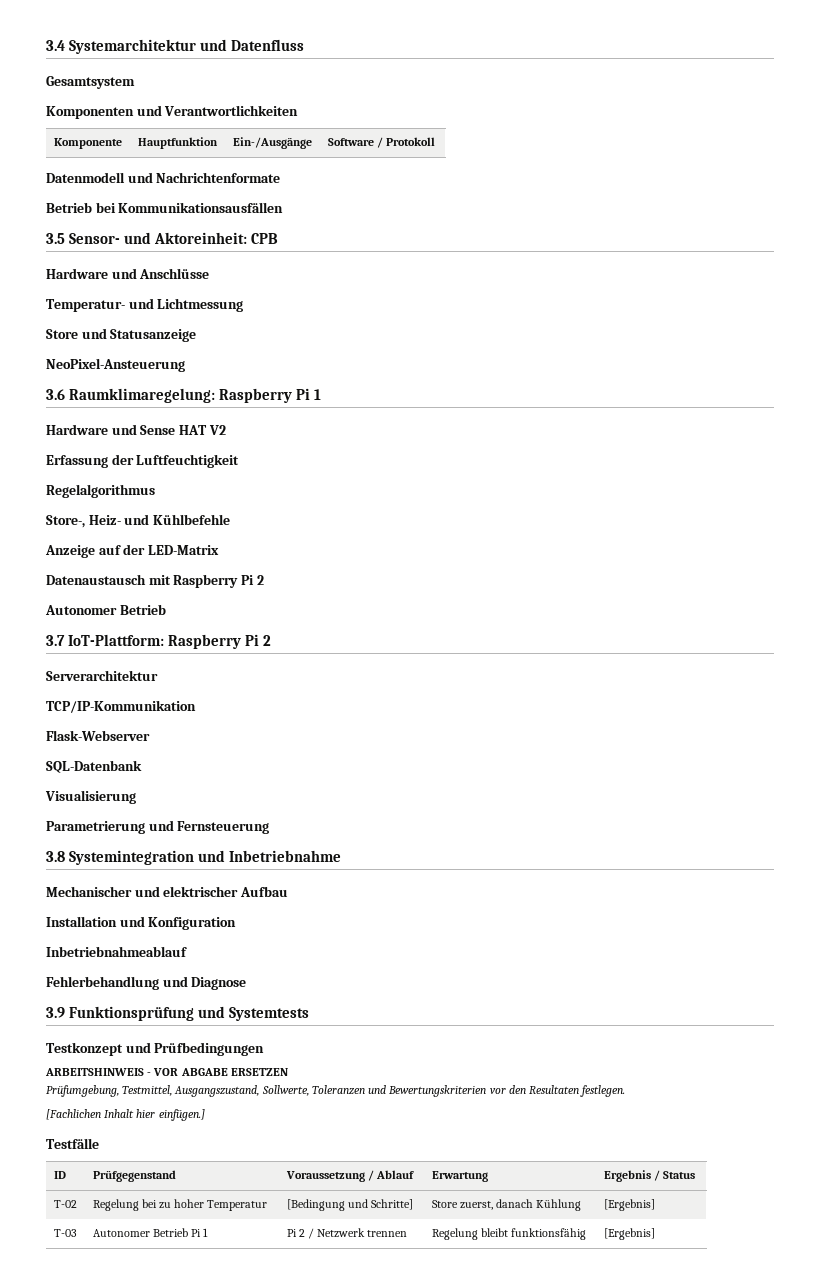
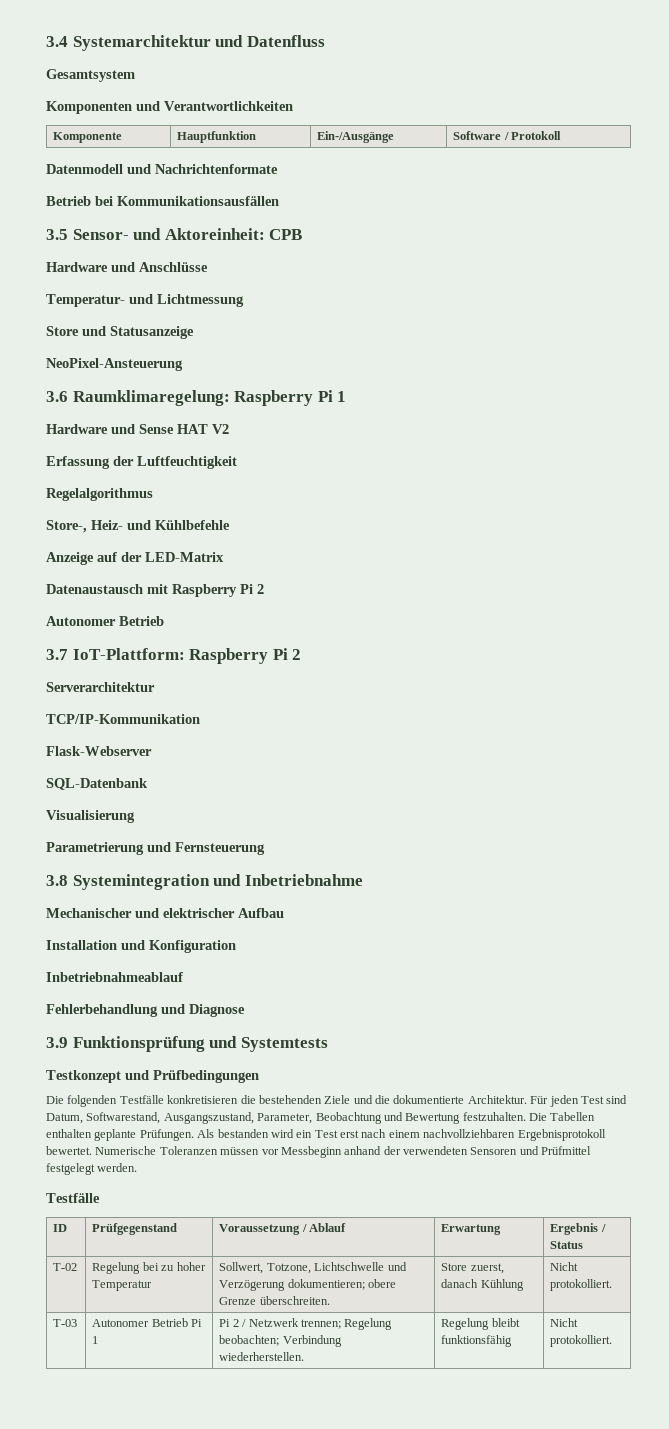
[45,1068,288,1076] [46,1085,626,1097] [46,1109,205,1121] ARBEITSHINWEIS - VOR ABGABE ERSETZEN // Prüfumgebung, Testmittel, Ausgangszustand, Sollwerte, Toleranzen und Bewertungskriterien vor den Resultaten festlegen. // [Fachlichen Inhalt hier einfügen.] -> [46,1095,628,1107] [46,1112,596,1124] [46,1129,606,1141] [46,1146,592,1158] [46,1163,138,1175] Die folgenden Testfälle konkretisieren die bestehenden Ziele und die dokumentierte Architektur. Für jeden Test sind Datum, Softwarestand, Ausgangszustand, Parameter, Beobachtung und Bewertung festzuhalten. Die Tabellen enthalten geplante Prüfungen. Als bestanden wird ein Test erst nach einem nachvollziehbaren Ergebnisprotokoll bewertet. Numerische Toleranzen müssen vor Messbeginn anhand der verwendeten Sensoren und Prüfmittel festgelegt werden.
[286,1199,413,1211] [Bedingung und Schritte] -> [219,1262,407,1274] [219,1279,397,1291] [219,1296,330,1305] Sollwert, Totzone, Lichtschwelle und Verzögerung dokumentieren; obere Grenze überschreiten.
[603,1199,655,1211] [Ergebnis] -> [550,1262,579,1271] [550,1279,613,1291] Nicht protokolliert.
[367,1230,408,1237] trennen -> [300,1318,393,1330] [219,1335,342,1347] [219,1352,305,1361] trennen; Regelung beobachten; Verbindung wiederherstellen.
[603,1228,655,1240] [Ergebnis] -> [550,1318,579,1327] [550,1335,613,1347] Nicht protokolliert.

